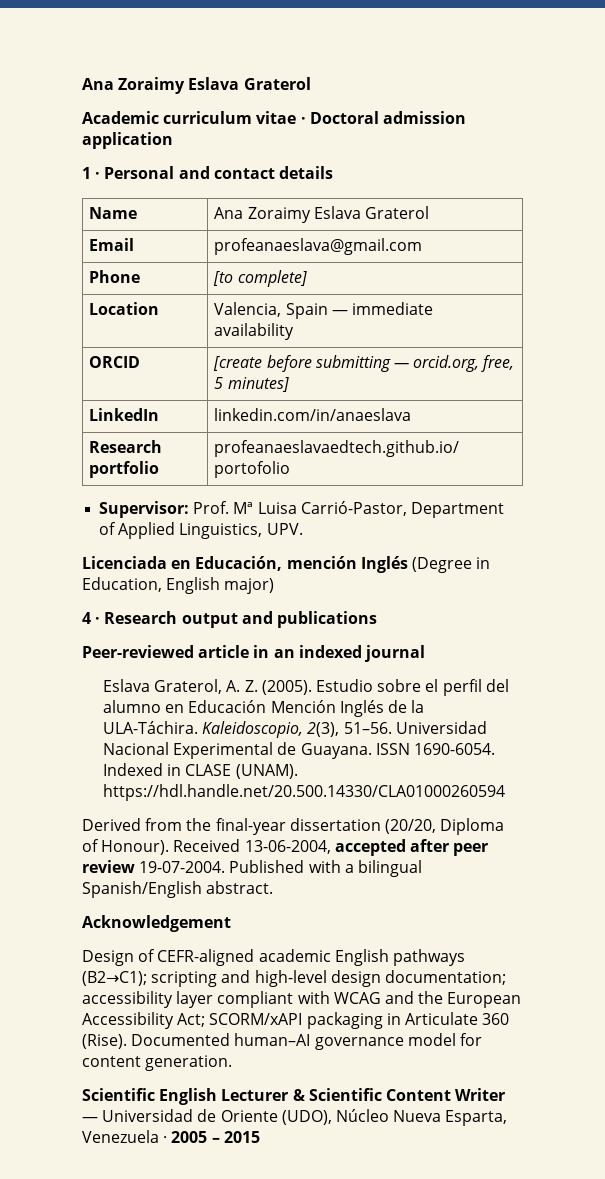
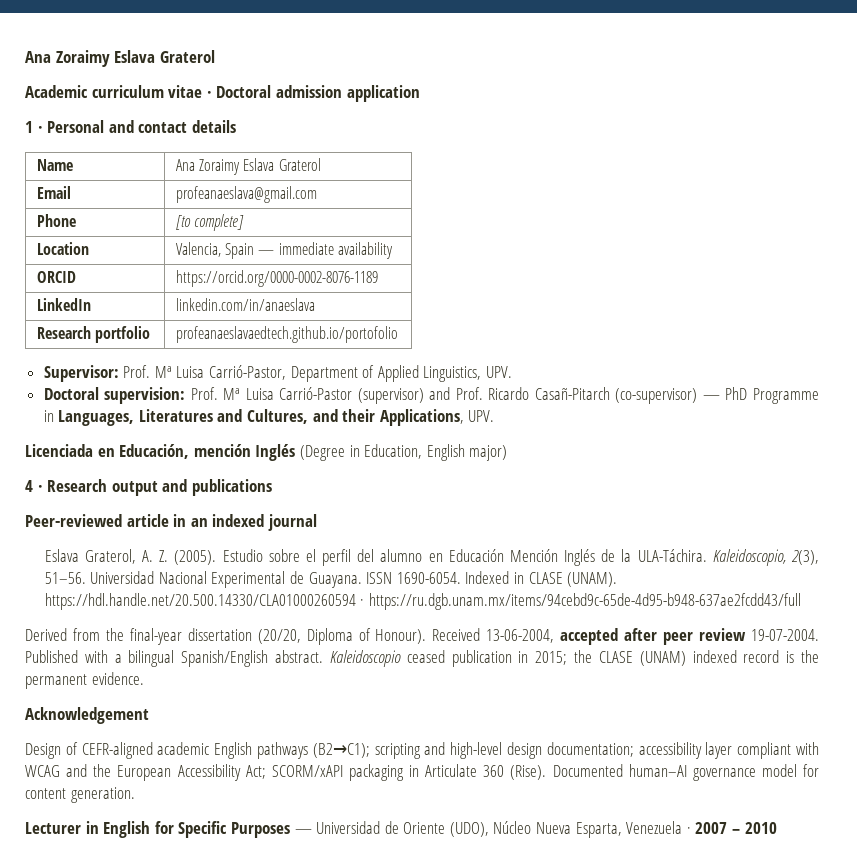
[213,355,515,372] [214,377,289,392] [create before submitting — orcid.org, free, 5 minutes] -> [175,270,378,287] https://orcid.org/0000-0002-8076-1189
(303, 529) none -> [43,387,819,404] [43,409,495,426] // Doctoral supervision: Prof. Mª Luisa Carrió-Pastor (supervisor) and Prof. Ricardo Casañ-Pitarch (co-supervisor) — PhD Programme in Languages, Literatures and Cultures, and their Applications, UPV.
(506, 792) none -> [360,593,801,610] · https://ru.dgb.unam.mx/items/94cebd9c-65de-4d95-b948-637ae2fcdd43/full
(274, 887) none -> [329,650,820,667] [25,672,144,689] Kaleidoscopio ceased publication in 2015; the CLASE (UNAM) indexed record is the permanent evidence.
[82,1088,506,1105] Scientific English Lecturer & Scientific Content Writer -> [25,821,290,838] Lecturer in English for Specific Purposes
[171,1131,260,1143] 2005 – 2015 -> [695,822,777,834] 2007 – 2010

